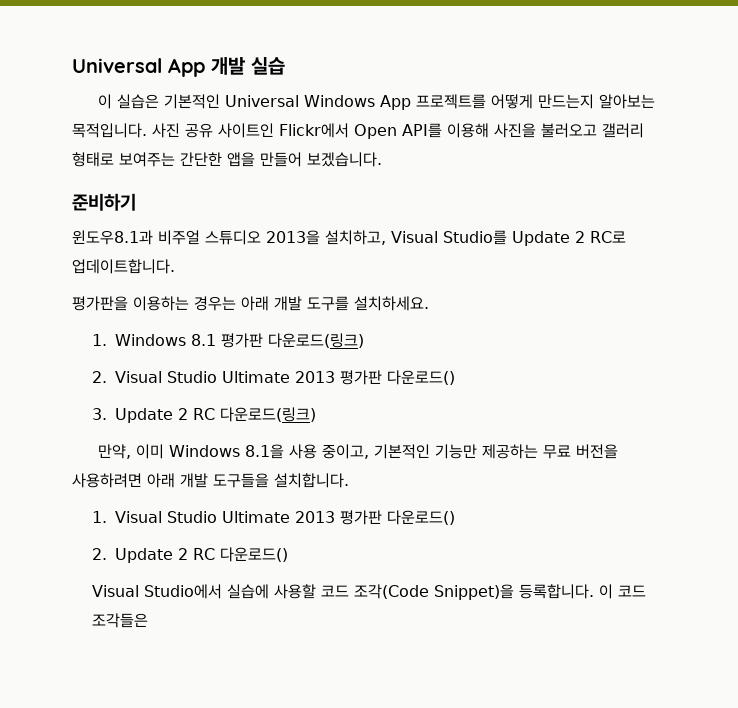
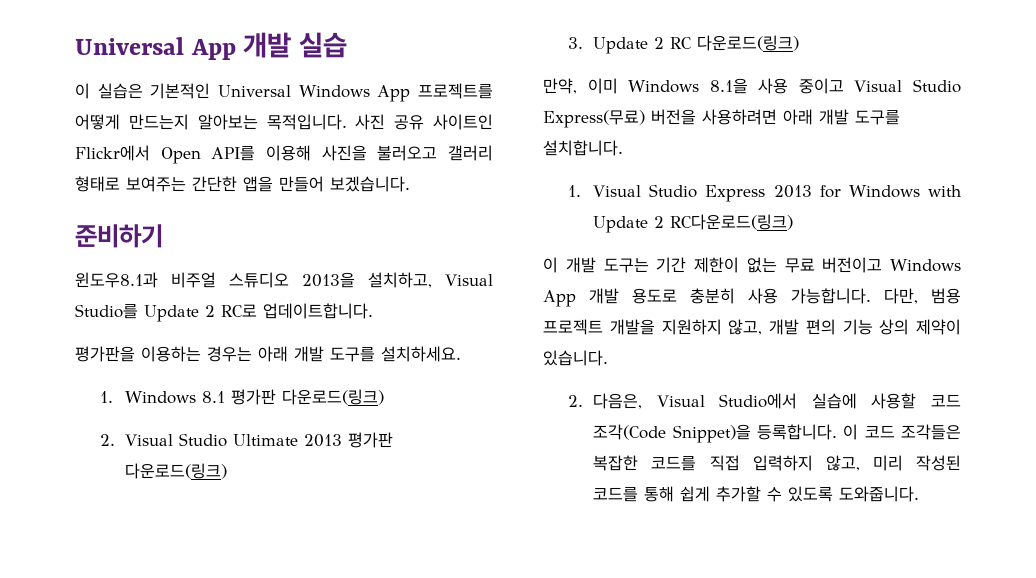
[387,370,456,385] 다운로드() -> [125,463,228,479] 다운로드(링크)
[322,444,572,459] 중이고, 기본적인 기능만 제공하는 무료 -> [798,78,961,94] [543,110,645,128] 중이고 Visual Studio Express(무료)
[213,473,269,488] 도구들을 -> [855,110,900,125] 도구를
[222,510,456,525] [92,547,289,563] Ultimate 2013 평가판 다운로드() // 2. Update 2 RC 다운로드() // -> [705,185,961,202] [593,214,794,233] [543,257,961,273] [543,288,961,307] [543,319,961,335] [543,350,608,366] [568,393,643,409] Express 2013 for Windows with Update 2 RC다운로드(링크) // 이 개발 도구는 기간 제한이 없는 무료 버전이고 Windows App 개발 용도로 충분히 사용 가능합니다. 다만, 범용 프로젝트 개발을 지원하지 않고, 개발 편의 기능 상의 제약이 있습니다. // 2. 다음은,
(149, 620) none -> [593,455,961,471] [593,486,920,502] 복잡한 코드를 직접 입력하지 않고, 미리 작성된 코드를 통해 쉽게 추가할 수 있도록 도와줍니다.

